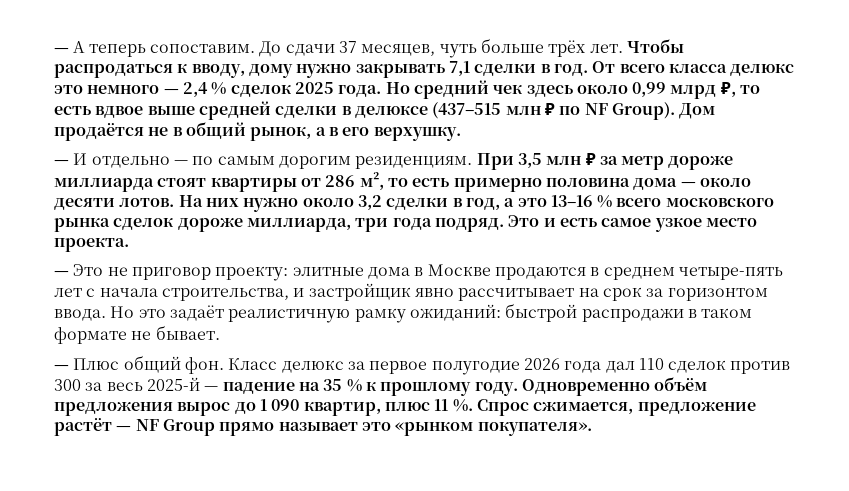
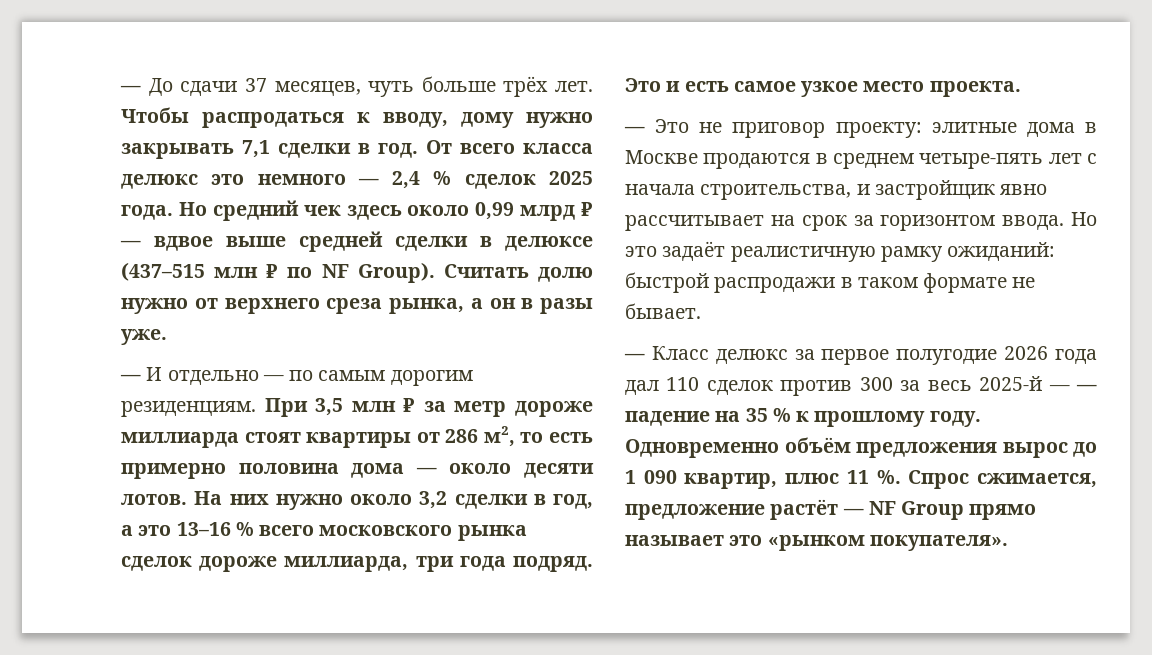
[54,41,255,57] — А теперь сопоставим. -> [120,85,141,92] —
[720,82,761,97] [54,106,91,115] ₽, то есть -> [581,202,593,216] [120,240,141,247] ₽ —
[679,103,716,119] [54,122,461,141] Дом продаётся не в общий рынок, а в его верхушку. -> [443,264,593,282] [121,298,593,314] [121,329,167,345] Считать долю нужно от верхнего среза рынка, а он в разы уже.
[73,355,224,374] Плюс общий фон. -> (645, 356) none
(219, 388) none -> [1076,384,1097,391] —

